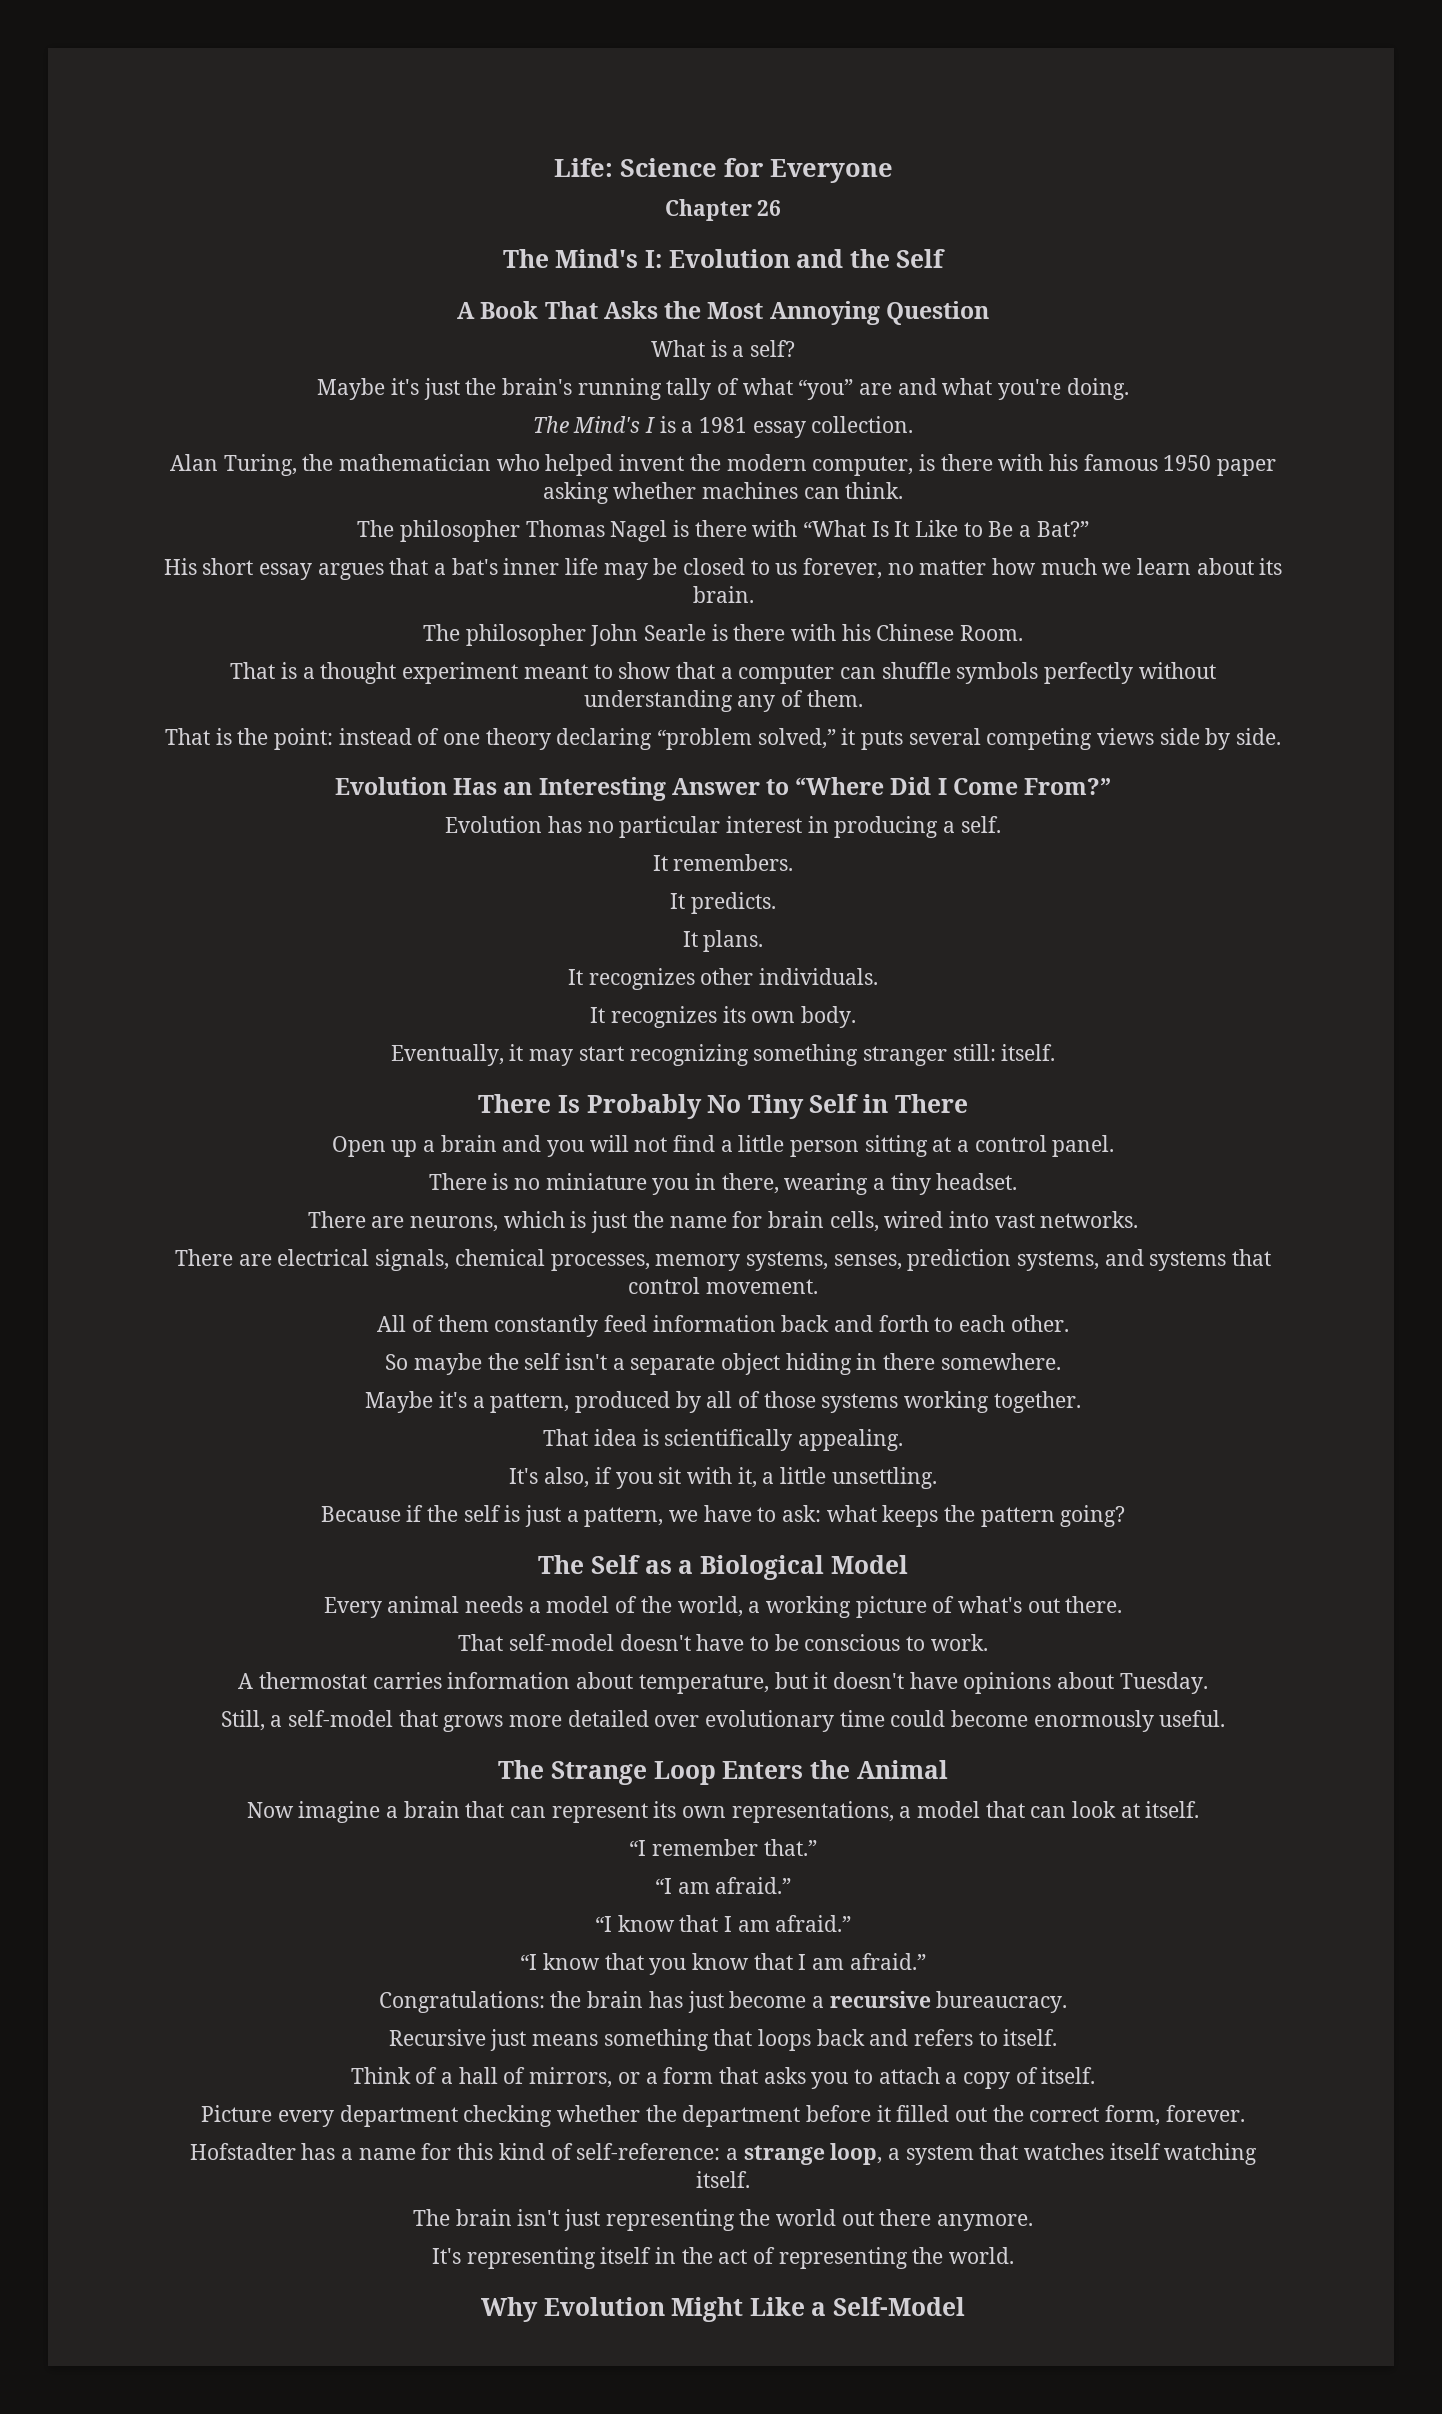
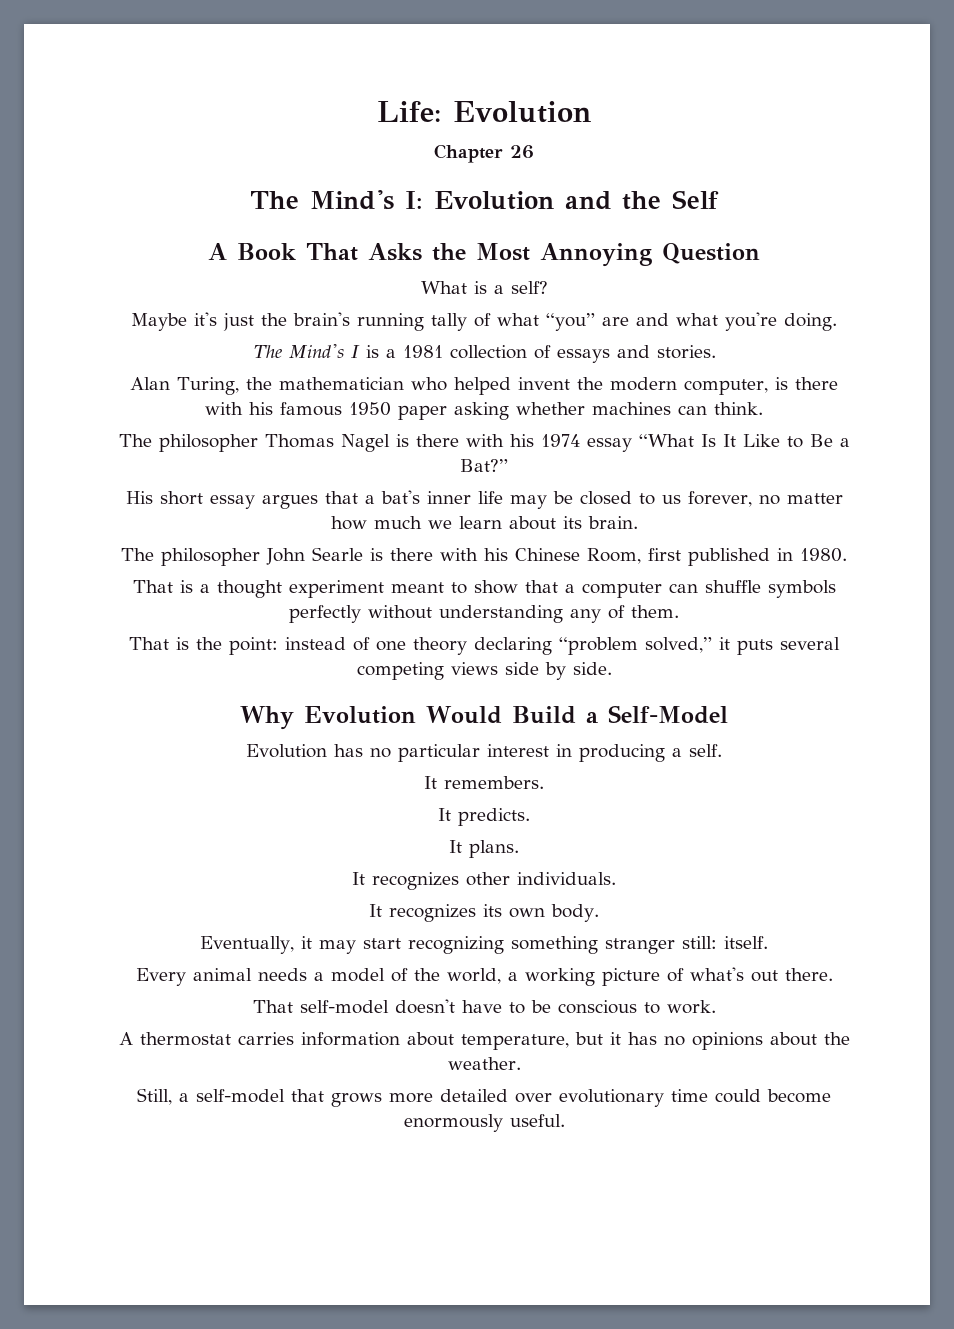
[619,158,893,183] Science for Everyone -> [452,101,592,123] Evolution
[752,416,914,438] essay collection. -> [449,345,716,363] collection of essays and stories.
(798, 528) none -> [509,434,632,452] his 1974 essay
[960,625,1024,641] Room. -> [587,548,847,566] Room, first published in 1980.
[334,777,1112,801] Evolution Has an Interesting Answer to “Where Did I Come From?” -> [240,705,728,730] Why Evolution Would Build a Self-Model
[478,1094,968,1119] [331,1135,1115,1157] [428,1173,1018,1195] [307,1211,1139,1233] [175,1249,1271,1271] [628,1277,818,1294] [377,1315,1069,1337] [385,1353,1061,1375] [365,1391,1081,1413] [543,1429,903,1451] [509,1467,937,1489] [320,1505,1126,1527] [538,1555,908,1580] // There Is Probably No Tiny Self in There // Open up a brain and you will not find a little person sitting at a control panel. // There is no miniature you in there, wearing a tiny headset. // There are neurons, which is just the name for brain cells, wired into vast networks. // There are electrical signals, chemical processes, memory systems, senses, prediction systems, and systems that control movement. // All of them constantly feed information back and forth to each other. // So maybe the self isn't a separate object hiding in there somewhere. // Maybe it's a pattern, produced by all of those systems working together. // That idea is scientifically appealing. // It's also, if you sit with it, a little unsettling. // Because if the self is just a pattern, we have to ask: what keeps the pattern going? // The Self as a Biological Model -> (768, 942) none
[832,1672,1208,1694] doesn't have opinions about Tuesday. -> [627,1032,850,1050] [447,1057,521,1070] has no opinions about the weather.
[498,1760,948,1785] [246,1801,1200,1823] [629,1839,817,1856] [654,1877,792,1894] [594,1915,852,1932] [520,1953,926,1975] [378,1991,1068,2013] [388,2029,1058,2051] [350,2067,1096,2089] [201,2105,1245,2127] [189,2143,1258,2165] [696,2171,750,2188] [412,2209,1034,2231] [431,2247,1015,2269] [480,2297,966,2322] // The Strange Loop Enters the Animal // Now imagine a brain that can represent its own representations, a model that can look at itself. // “I remember that.” // “I am afraid.” // “I know that I am afraid.” // “I know that you know that I am afraid.” // Congratulations: the brain has just become a recursive bureaucracy. // Recursive just means something that loops back and refers to itself. // Think of a hall of mirrors, or a form that asks you to attach a copy of itself. // Picture every department checking whether the department before it filled out the correct form, forever. // Hofstadter has a name for this kind of self-reference: a strange loop, a system that watches itself watching itself. // The brain isn't just representing the world out there anymore. // It's representing itself in the act of representing the world. // Why Evolution Might Like a Self-Model -> (565, 1120) none

